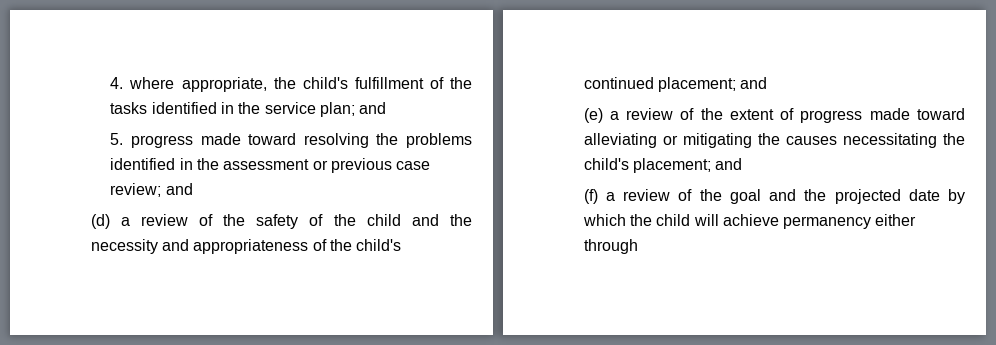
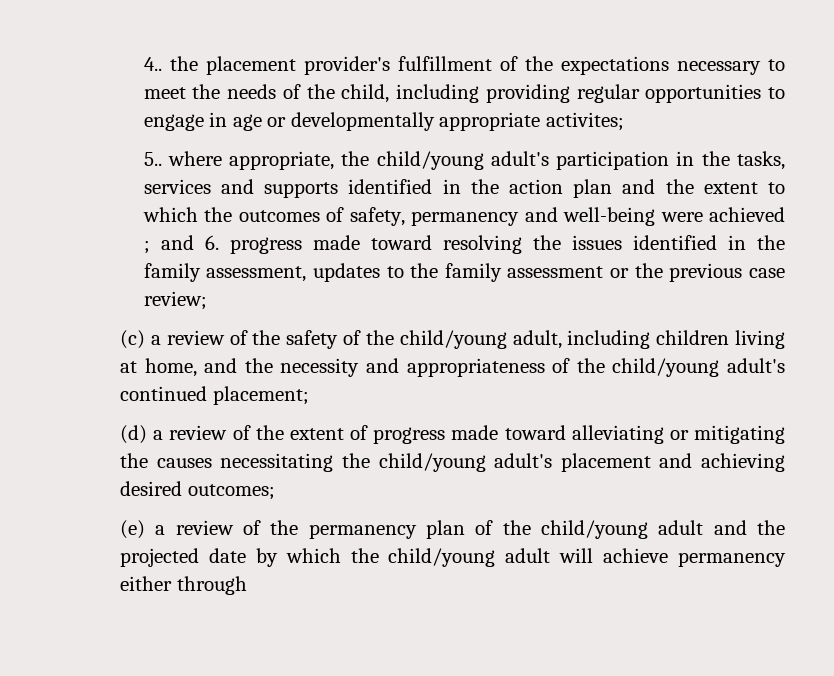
[110,77,472,92] [110,102,387,117] [110,133,124,145] 4. where appropriate, the child's fulfillment of the tasks identified in the service plan; and // 5. -> [143,56,786,75] [143,84,785,103] [143,112,624,131] [143,151,785,170] [143,179,785,198] [142,207,785,226] [143,235,219,254] 4.. the placement provider's fulfillment of the expectations necessary to meet the needs of the child, including providing regular opportunities to engage in age or developmentally appropriate activites; // 5.. where appropriate, the child/young adult's participation in the tasks, services and supports identified in the action plan and the extent to which the outcomes of safety, permanency and well-being were achieved ; and 6.
[406,133,473,148] [110,158,220,170] problems identified in the -> [571,235,786,250] [143,263,502,282] issues identified in the family assessment, updates to the family
(328, 165) none -> [634,263,663,278] the
[165,183,193,195] [90,214,110,229] and // (d) -> [120,330,146,349] // (c)
[366,214,401,226] child -> [399,330,786,349] [120,358,197,377] child/young adult, including children living at home,
[356,239,402,251] child's -> [612,358,785,377] child/young adult's
[740,77,768,89] [583,108,603,123] and // (e) -> [120,425,148,444] // (d)
[583,158,743,173] [583,189,761,204] child's placement; and // (f) a review of the goal -> [378,453,785,472] [120,481,275,500] [120,520,704,539] child/young adult's placement and achieving desired outcomes; // (e) a review of the permanency plan of the child/young adult
[656,214,691,226] child -> [388,548,551,567] child/young adult

